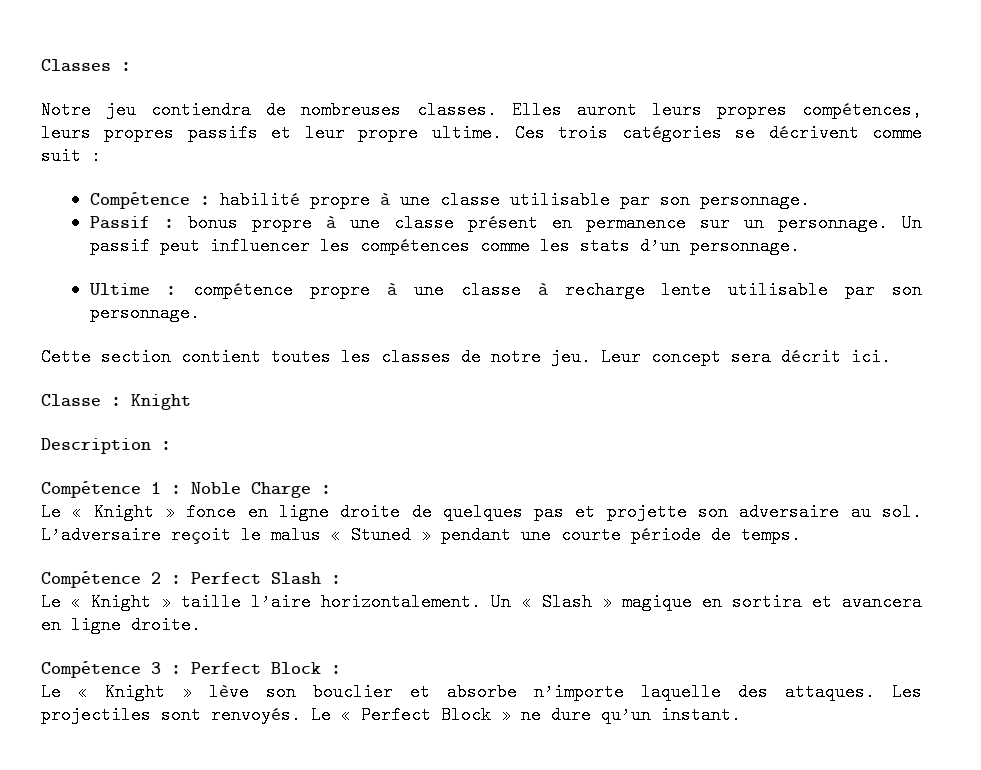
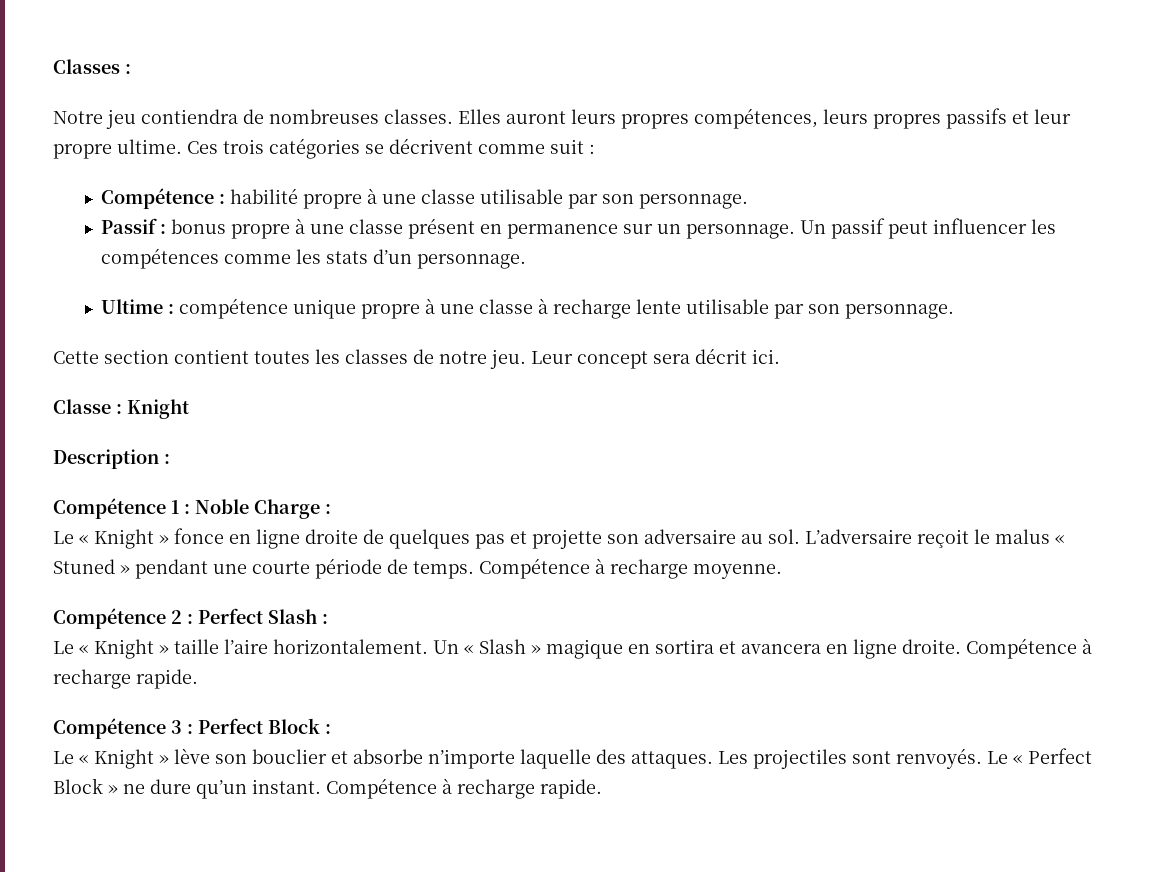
(294, 290) none -> [292,299,356,319] unique
(801, 535) none -> [479,558,782,579] Compétence à recharge moyenne.
(201, 625) none -> [966,638,1092,659] [53,669,198,689] Compétence à recharge rapide.
(741, 715) none -> [326,778,602,799] Compétence à recharge rapide.

